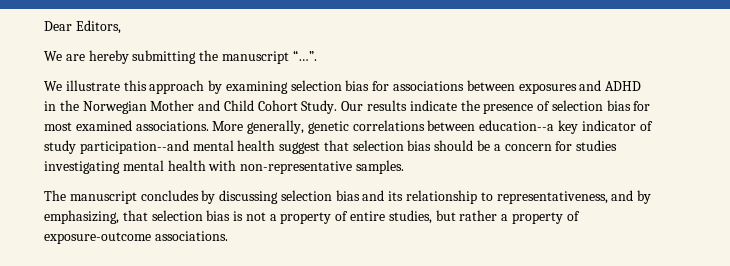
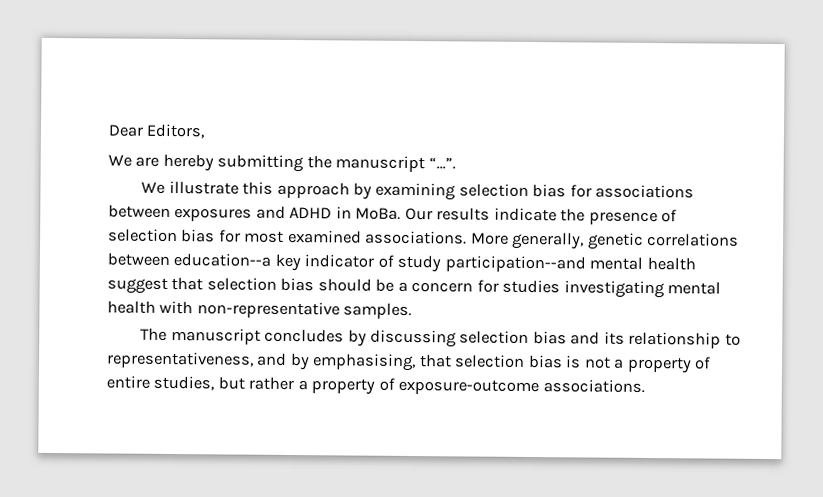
[59,100,338,114] the Norwegian Mother and Child Cohort Study. -> [355,207,402,220] MoBa.
[44,210,119,224] emphasizing, -> [312,353,417,372] emphasising,

